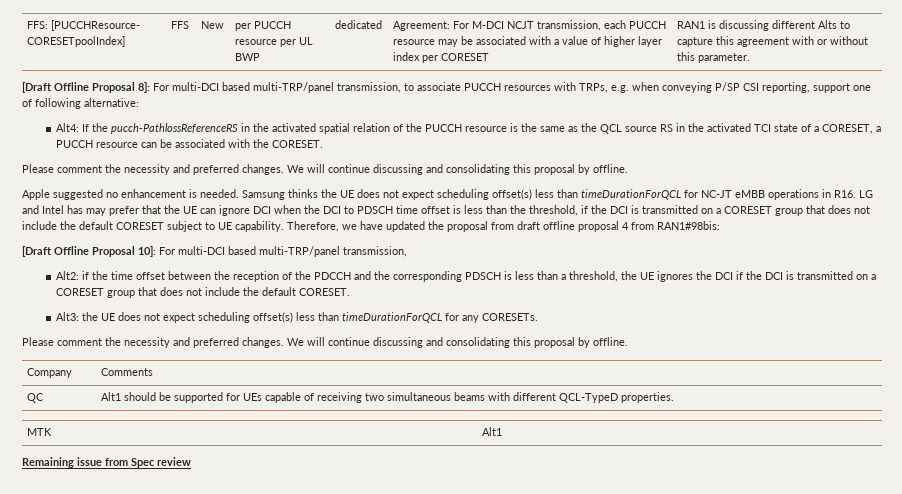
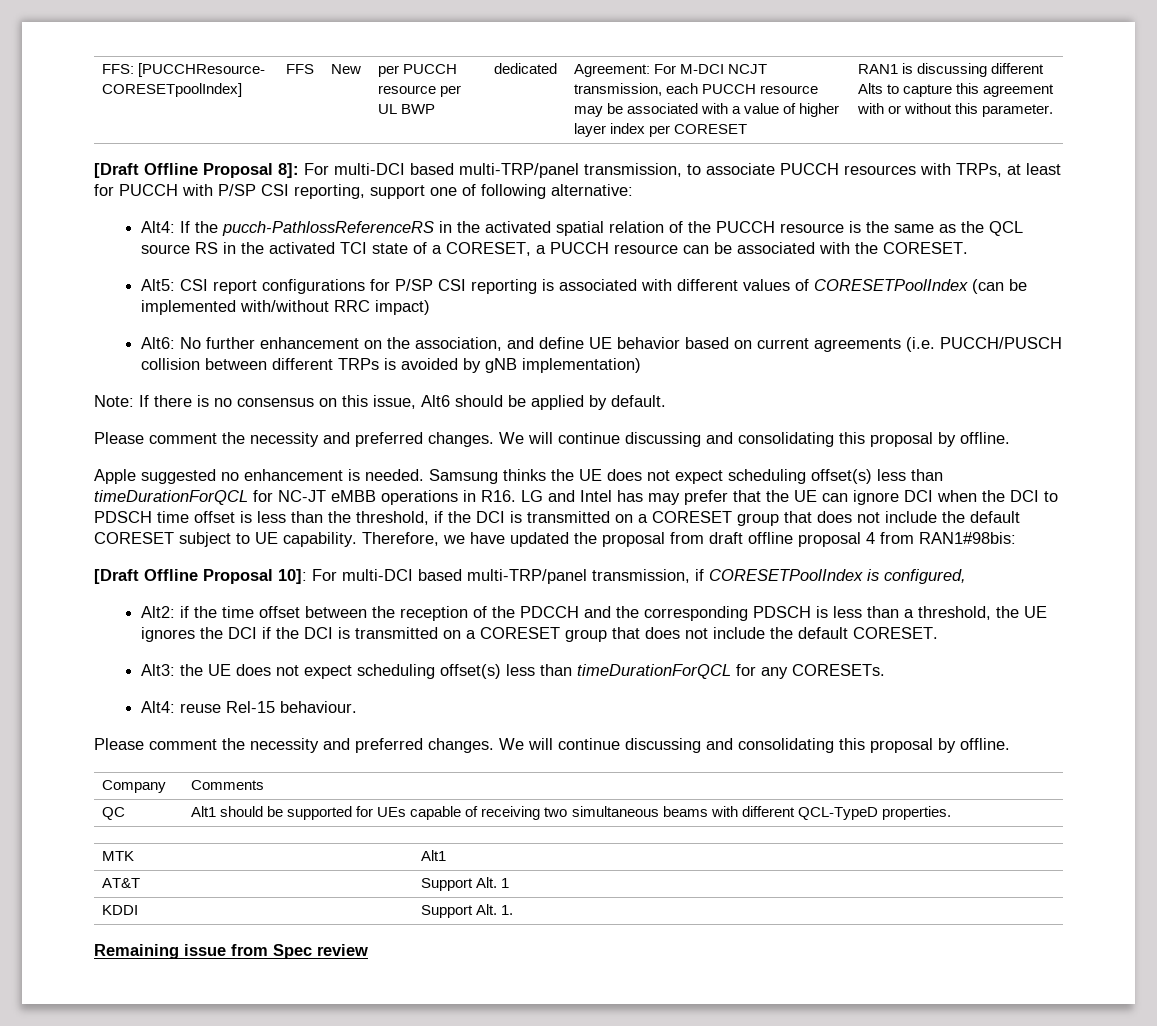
[611,82,712,93] e.g. when conveying -> [1007,163,1061,175] [94,184,213,196] at least for PUCCH with
(323, 144) none -> [140,279,1027,294] [140,300,430,315] [140,337,1062,352] [140,358,641,373] [94,395,666,410] // Alt5: CSI report configurations for P/SP CSI reporting is associated with different values of CORESETPoolIndex (can be implemented with/without RRC impact) // Alt6: No further enhancement on the association, and define UE behavior based on current agreements (i.e. PUCCH/PUSCH collision between different TRPs is avoided by gNB implementation) // Note: If there is no consensus on this issue, Alt6 should be applied by default.
(407, 251) none -> [695,569,966,584] if CORESETPoolIndex is configured,
(538, 317) none -> [140,701,357,713] // Alt4: reuse Rel-15 behaviour.
(503, 431) none -> [102,878,141,888] [421,877,510,891] [102,905,139,915] [421,904,514,918] // AT&T | Support Alt. 1 // KDDI | Support Alt. 1.

